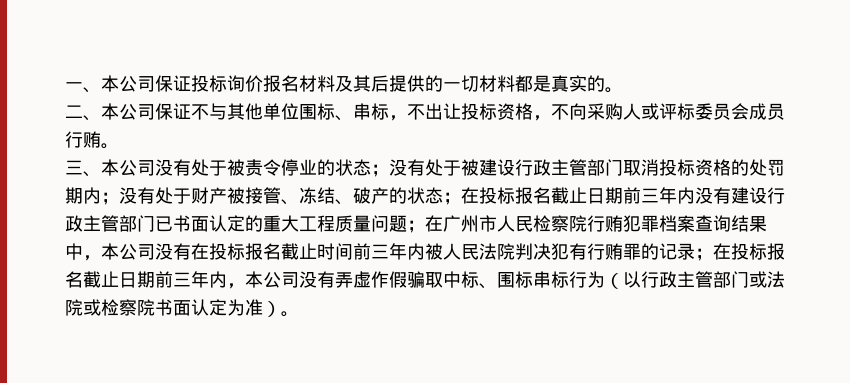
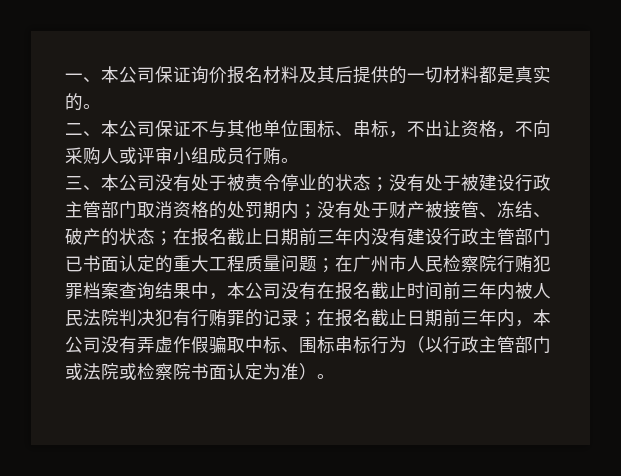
[191,75,227,92] 投标 -> (191, 74) none
[461,103,497,120] 投标 -> (461, 128) none
[677,103,749,120] 标委员会 -> [155,147,209,165] 审小组
[659,159,695,176] 投标 -> (173, 210) none
[479,187,515,204] 投标 -> (191, 236) none
[209,243,245,260] 投标 -> (335, 290) none
[731,243,767,260] 投标 -> (335, 317) none

